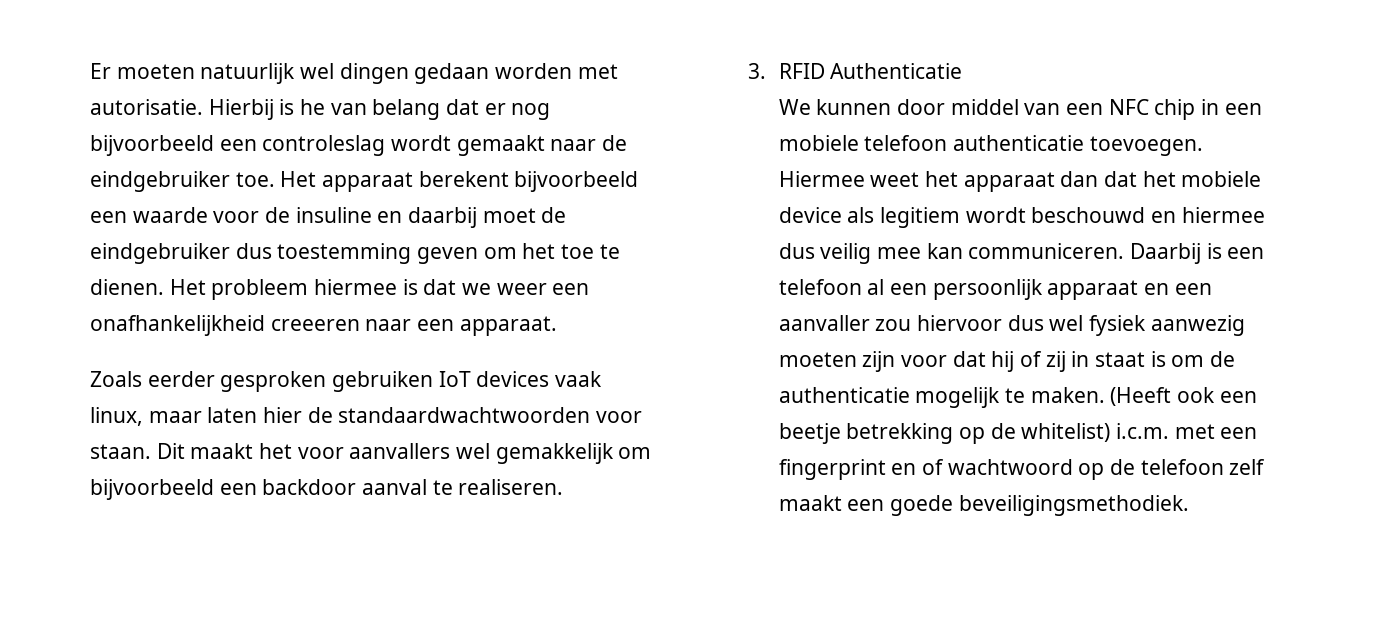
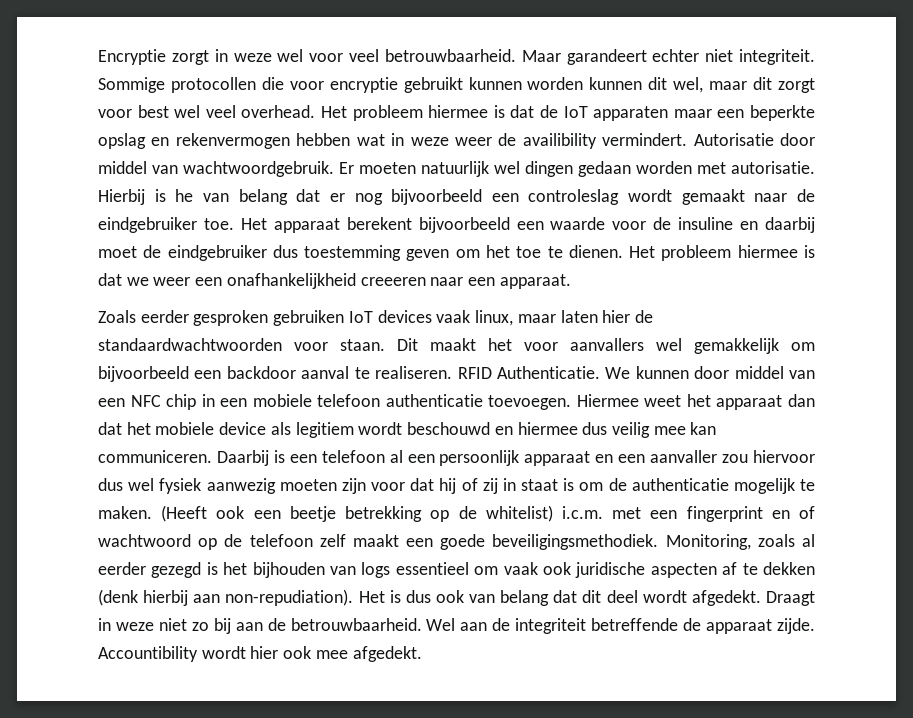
(90, 71) none -> [98,49,816,65] [98,77,815,93] [98,105,816,121] [98,133,815,149] [98,161,334,177] Encryptie zorgt in weze wel voor veel betrouwbaarheid. Maar garandeert echter niet integriteit. Sommige protocollen die voor encryptie gebruikt kunnen worden kunnen dit wel, maar dit zorgt voor best wel veel overhead. Het probleem hiermee is dat de IoT apparaten maar een beperkte opslag en rekenvermogen hebben wat in weze weer de availibility vermindert. Autorisatie door middel van wachtwoordgebruik.
[748,63,963,79] // 3. RFID Authenticatie // -> [457,366,600,379] RFID Authenticatie.
(1189, 505) none -> [665,534,815,550] [98,562,815,578] [98,589,815,606] [98,618,815,634] [98,646,422,662] Monitoring, zoals al eerder gezegd is het bijhouden van logs essentieel om vaak ook juridische aspecten af te dekken (denk hierbij aan non-repudiation). Het is dus ook van belang dat dit deel wordt afgedekt. Draagt in weze niet zo bij aan de betrouwbaarheid. Wel aan de integriteit betreffende de apparaat zijde. Accountibility wordt hier ook mee afgedekt.

